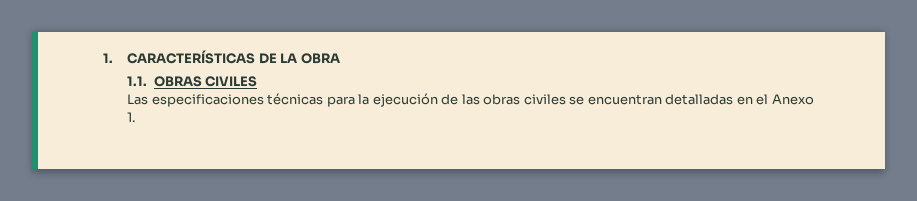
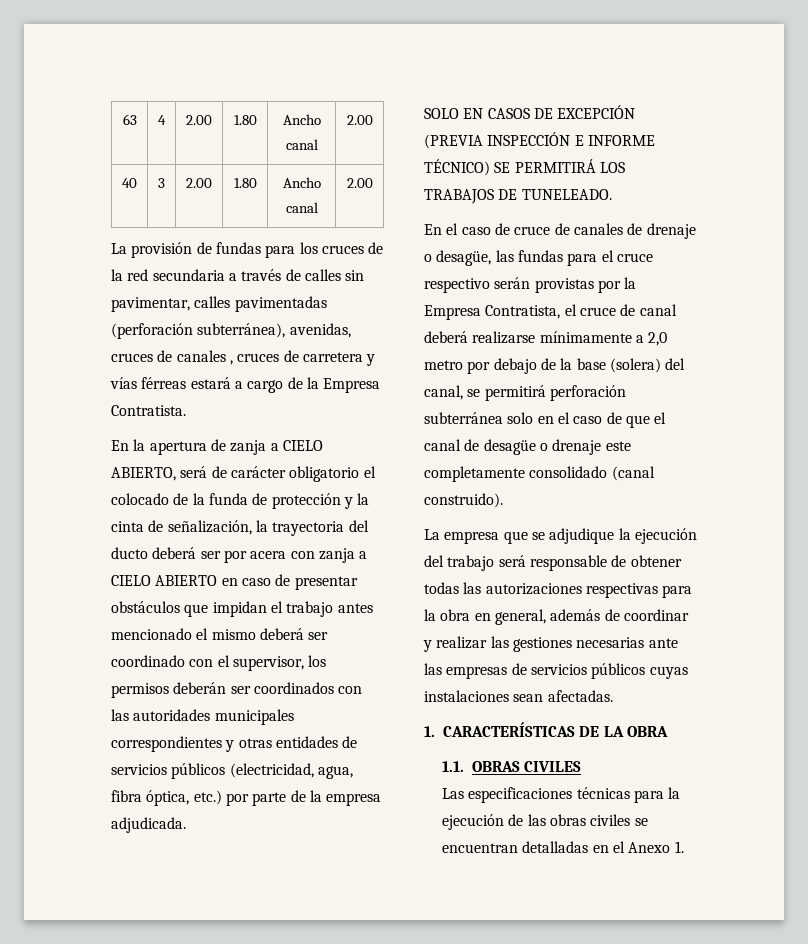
(103, 58) none -> [122,114,137,125] [158,115,166,125] [186,115,212,125] [233,115,257,125] [282,114,321,125] [285,139,318,150] [346,115,373,125] [122,178,137,188] [158,178,165,188] [186,178,212,188] [233,178,257,188] [282,177,321,188] [285,202,318,213] [346,178,373,188] [111,242,384,258] [111,269,365,281] [111,296,327,312] [111,323,351,339] [111,350,376,366] [110,377,381,393] [111,405,186,416] [111,439,323,455] [111,466,376,482] [111,493,370,509] [111,520,369,536] [111,547,368,563] [111,574,358,590] [111,601,373,617] [111,628,329,640] [111,655,327,671] [111,682,363,698] [111,709,294,725] [111,736,358,752] [111,763,353,779] [111,790,382,806] [111,817,186,833] [424,105,636,119] [424,132,655,149] [424,159,625,176] [424,189,612,204] [424,223,696,239] [424,250,653,266] [424,277,637,293] [424,304,677,320] [424,331,668,346] [424,358,686,374] [424,385,626,401] [424,412,667,428] [424,439,631,455] [424,466,655,482] [424,493,503,508] [424,528,697,544] [424,555,682,571] [424,582,693,598] [424,609,689,625] [423,636,678,652] [424,663,688,679] [424,690,613,702] 63 | 4 | 2.00 | 1.80 | Ancho canal | 2.00 // 40 | 3 | 2.00 | 1.80 | Ancho canal | 2.00 // La provisión de fundas para los cruces de la red secundaria a través de calles sin pavimentar, calles pavimentadas (perforación subterránea), avenidas, cruces de canales , cruces de carretera y vías férreas estará a cargo de la Empresa Contratista. // En la apertura de zanja a CIELO ABIERTO, será de carácter obligatorio el colocado de la funda de protección y la cinta de señalización, la trayectoria del ducto deberá ser por acera con zanja a CIELO ABIERTO en caso de presentar obstáculos que impidan el trabajo antes mencionado el mismo deberá ser coordinado con el supervisor, los permisos deberán ser coordinados con las autoridades municipales correspondientes y otras entidades de servicios públicos (electricidad, agua, fibra óptica, etc.) por parte de la empresa adjudicada. // SOLO EN CASOS DE EXCEPCIÓN (PREVIA INSPECCIÓN E INFORME TÉCNICO) SE PERMITIRÁ LOS TRABAJOS DE TUNELEADO. // En el caso de cruce de canales de drenaje o desagüe, las fundas para el cruce respectivo serán provistas por la Empresa Contratista, el cruce de canal deberá realizarse mínimamente a 2,0 metro por debajo de la base (solera) del canal, se permitirá perforación subterránea solo en el caso de que el canal de desagüe o drenaje este completamente consolidado (canal construido). // La empresa que se adjudique la ejecución del trabajo será responsable de obtener todas las autorizaciones respectivas para la obra en general, además de coordinar y realizar las gestiones necesarias ante las empresas de servicios públicos cuyas instalaciones sean afectadas. //

